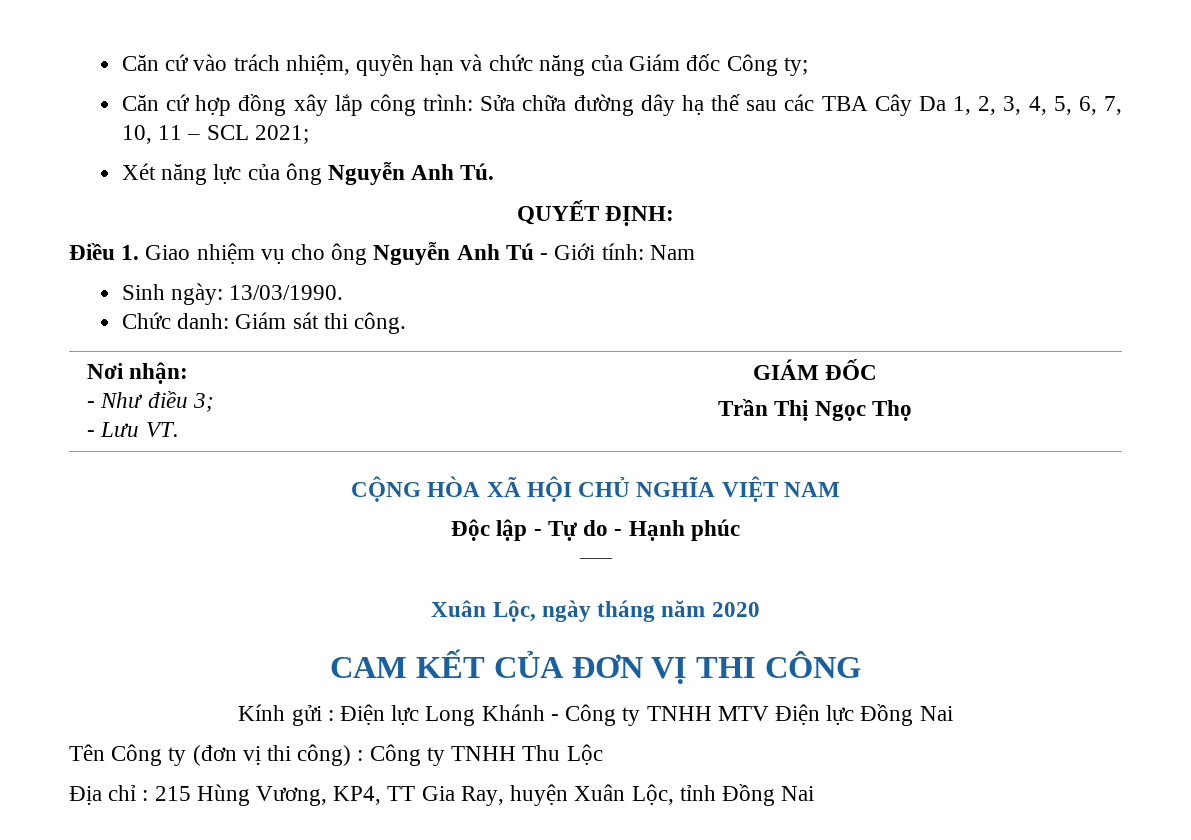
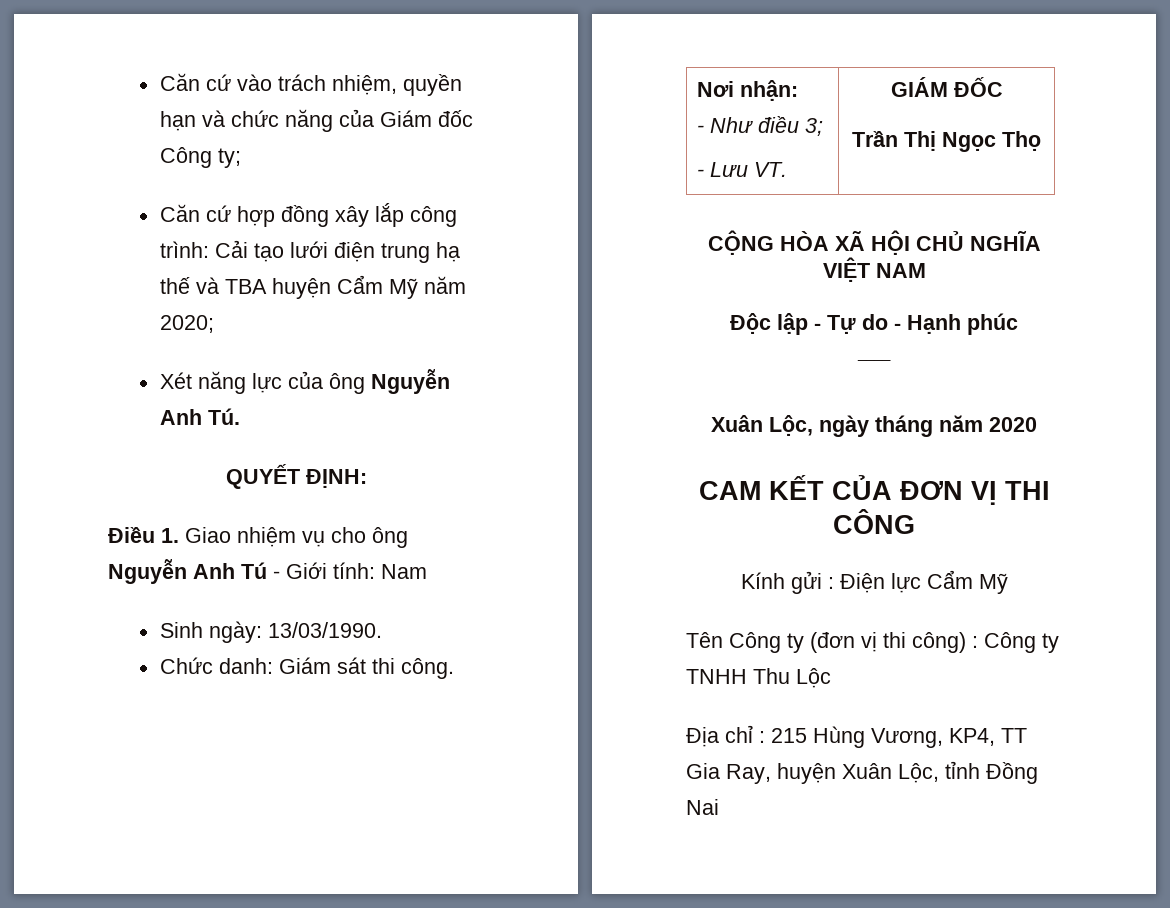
[480,94,1123,116] [121,125,309,144] Sửa chữa đường dây hạ thế sau các TBA Cây Da 1, 2, 3, 4, 5, 6, 7, 10, 11 – SCL 2021; -> [214,240,460,263] [159,275,466,299] [159,315,214,333] Cải tạo lưới điện trung hạ thế và TBA huyện Cẩm Mỹ năm 2020;
[425,704,953,726] Long Khánh - Công ty TNHH MTV Điện lực Đồng Nai -> [926,570,1008,594] Cẩm Mỹ

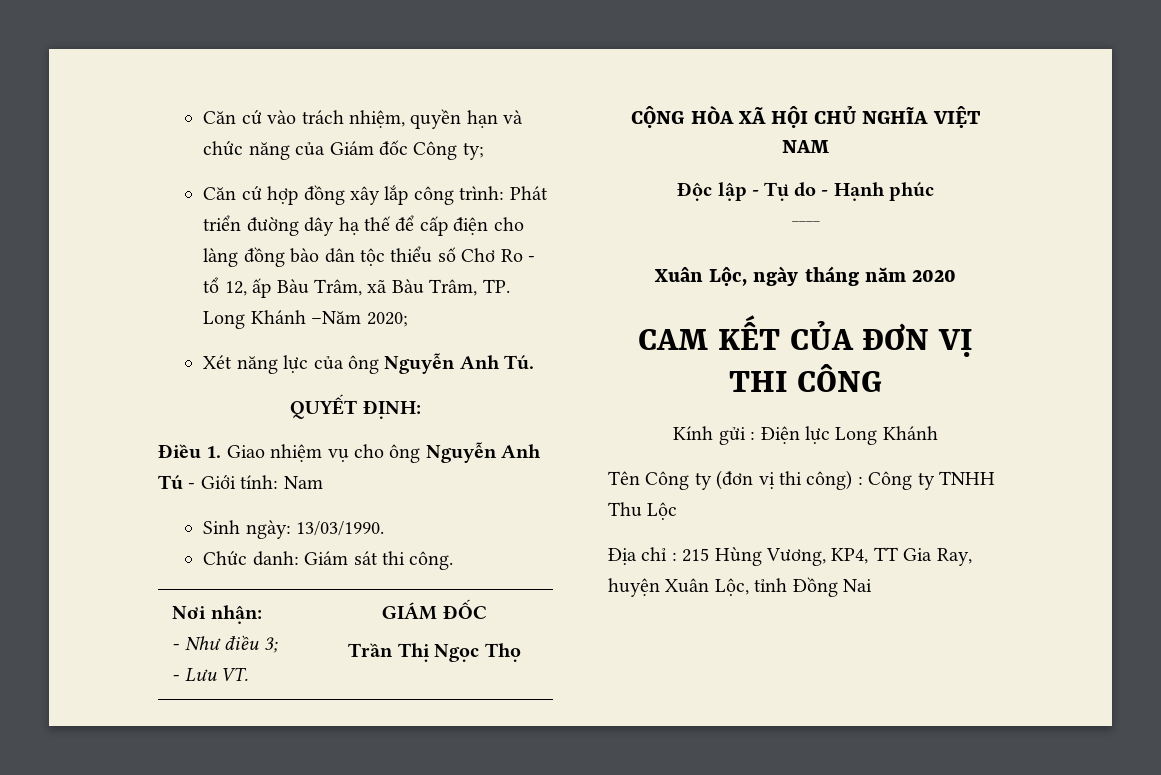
[214,240,460,263] [159,275,466,299] Cải tạo lưới điện trung hạ thế và TBA huyện Cẩm Mỹ năm -> [509,186,548,200] [203,215,524,236] [203,246,536,267] [203,277,510,298] [203,310,362,329] Phát triển đường dây hạ thế để cấp điện cho làng đồng bào dân tộc thiểu số Chơ Ro - tổ 12, ấp Bàu Trâm, xã Bàu Trâm, TP. Long Khánh –Năm
[926,570,1008,594] Cẩm Mỹ -> [835,426,938,445] Long Khánh

